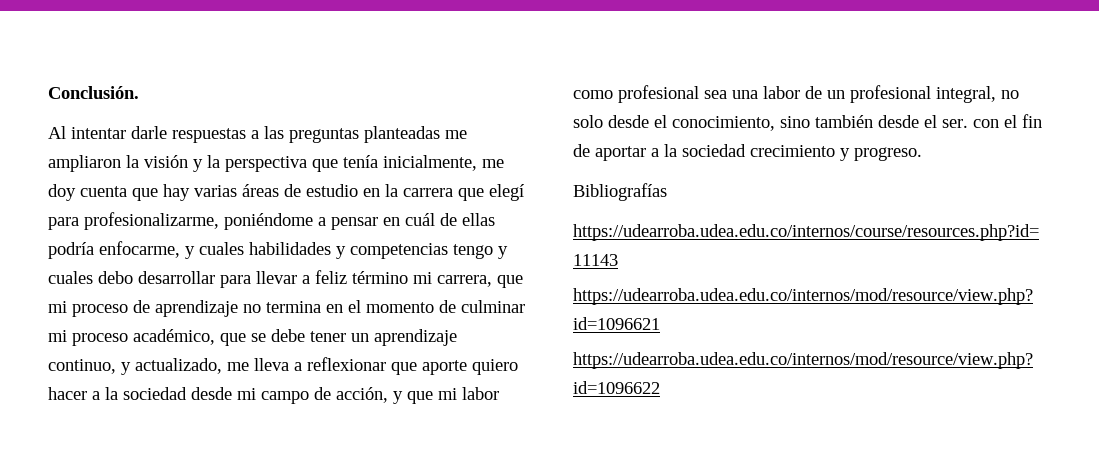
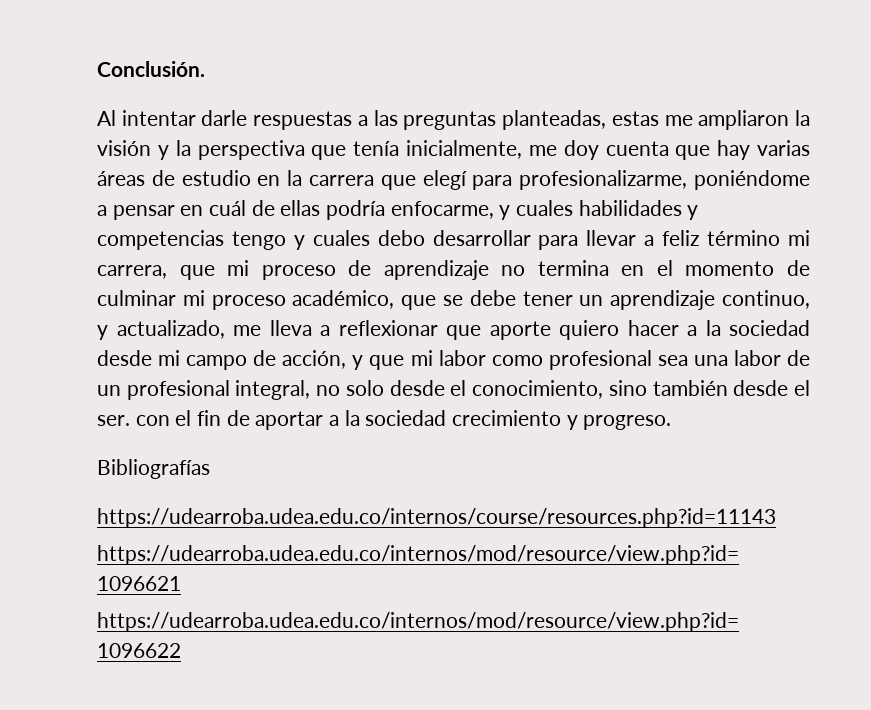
[364,126,440,143] planteadas -> [502,110,659,130] planteadas, estas

